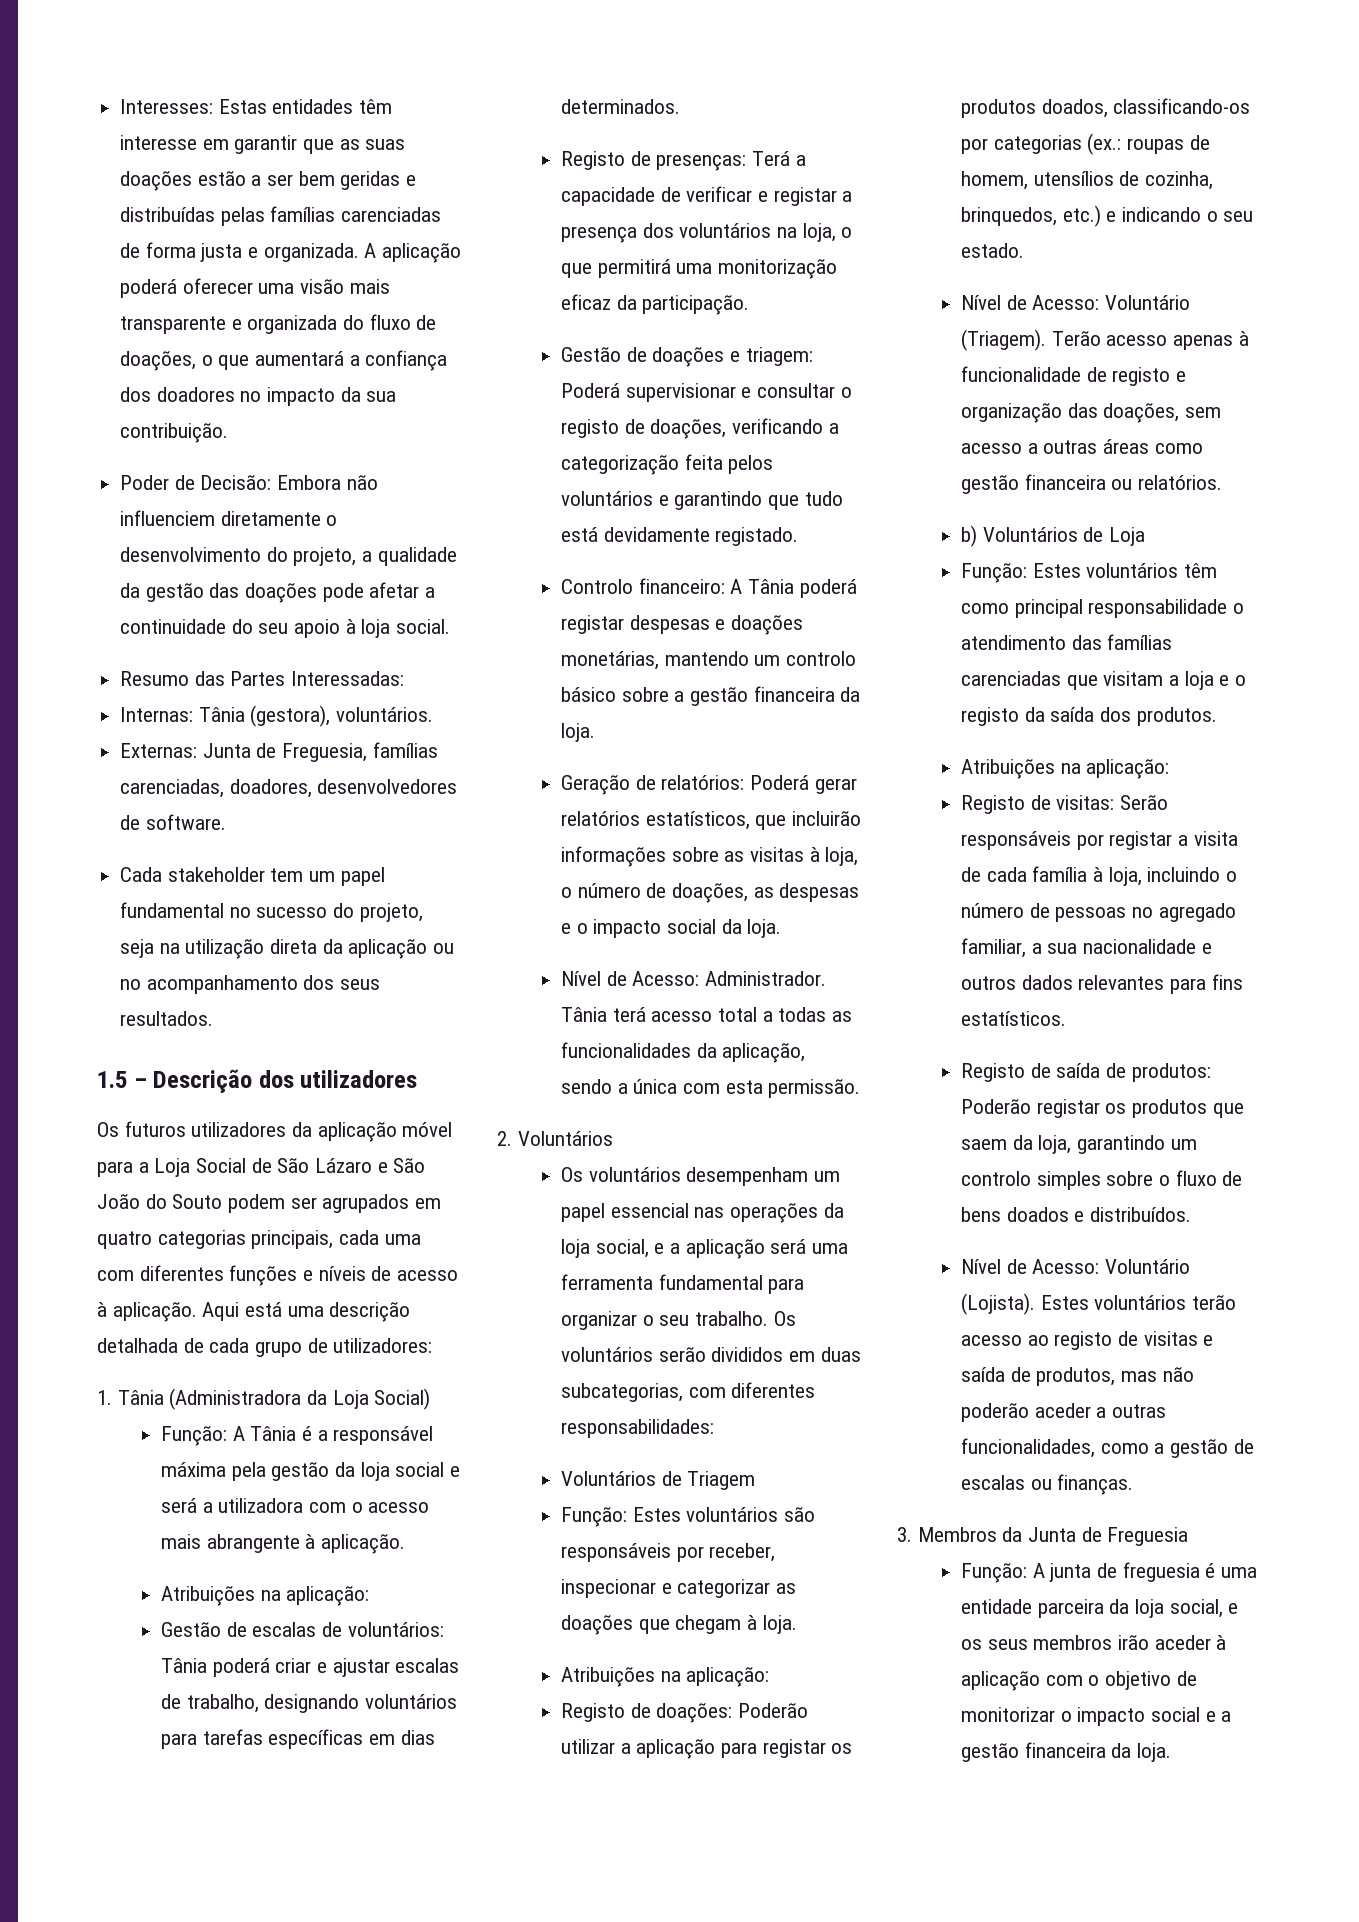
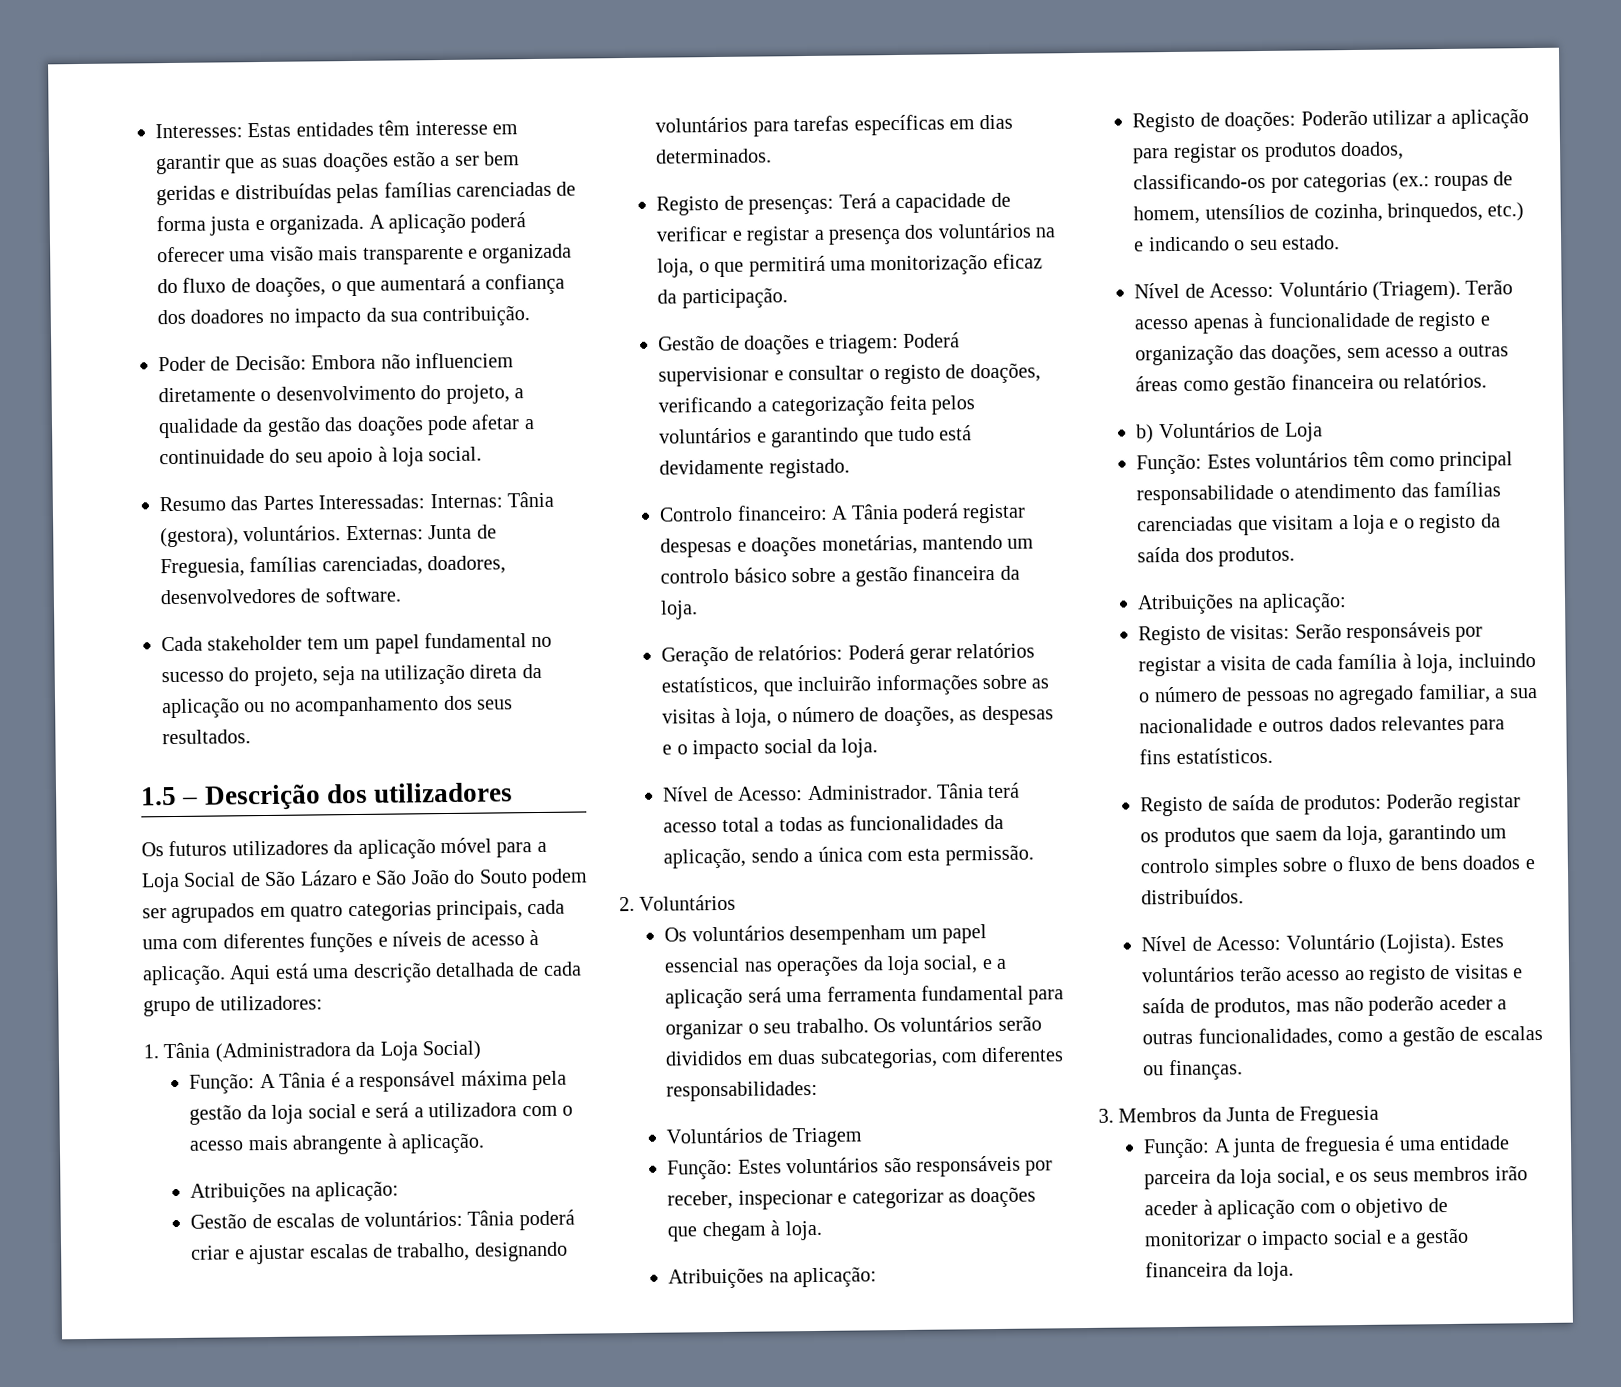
(405, 678) // -> (426, 502) none
(434, 714) // -> (342, 533) none

